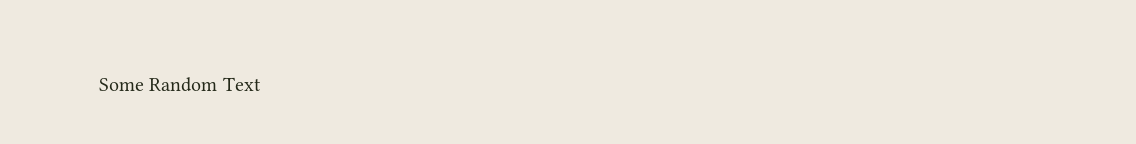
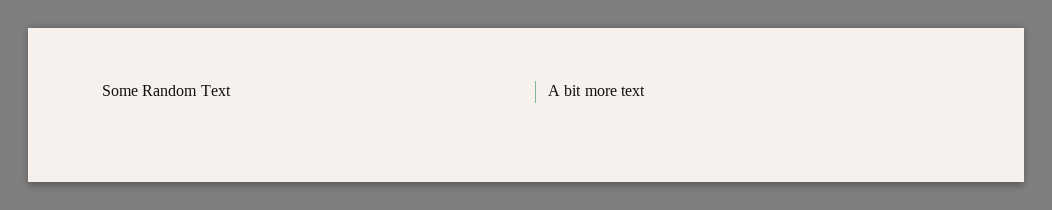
(261, 84) none -> [548,85,645,96] // A bit more text

